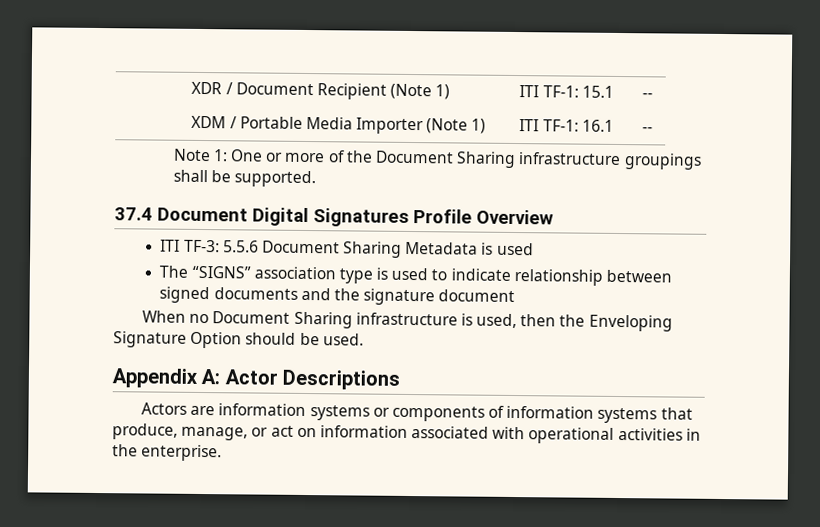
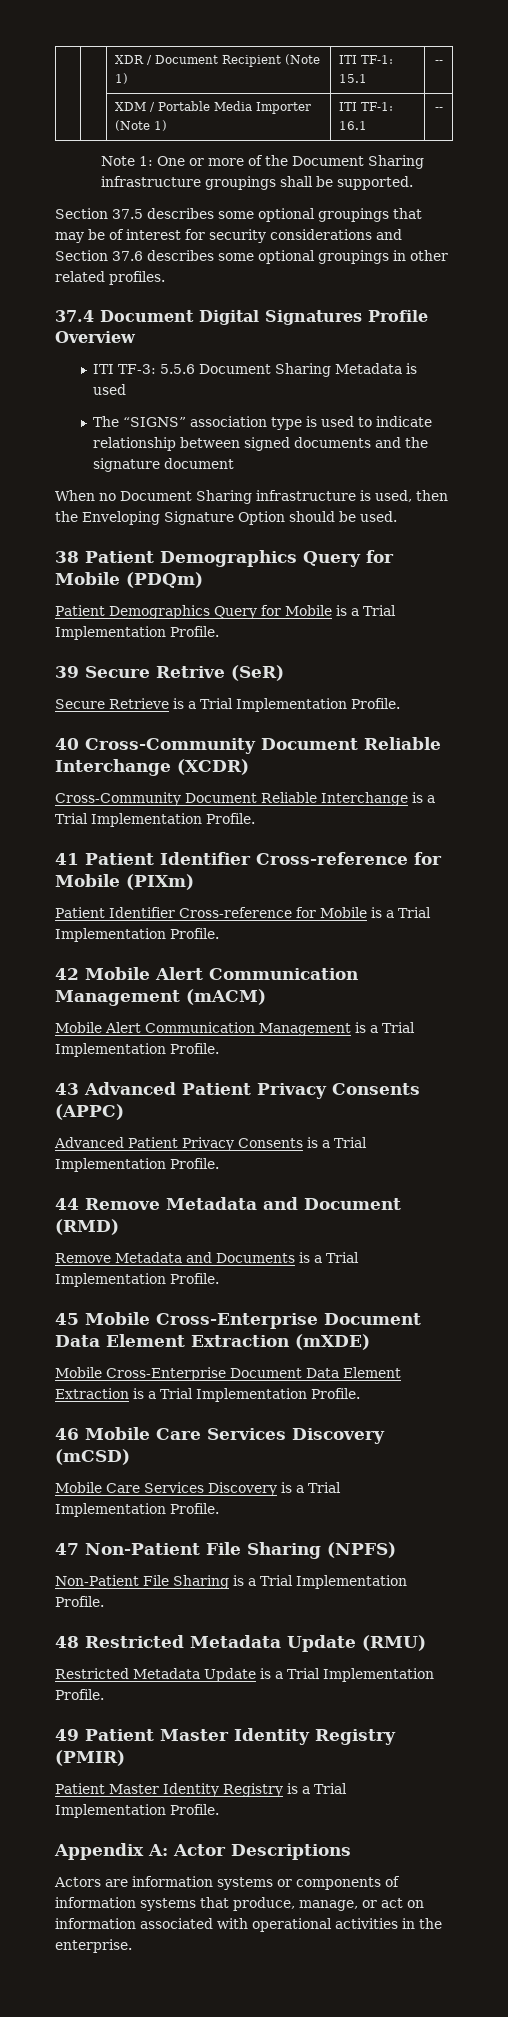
(317, 179) none -> [55,208,422,222] [55,229,402,243] [55,250,448,264] [55,271,165,285] // Section 37.5 describes some optional groupings that may be of interest for security considerations and Section 37.6 describes some optional groupings in other related profiles.
(364, 339) none -> [55,550,394,567] [55,572,203,588] [55,605,396,619] [55,626,219,640] [55,665,284,681] [55,698,400,712] [55,737,441,754] [55,759,249,776] [55,792,435,806] [55,813,255,827] [55,852,442,865] [55,874,194,890] [55,907,431,918] [55,928,219,942] [55,967,358,980] [55,989,266,1006] [55,1022,415,1036] [55,1043,219,1057] [55,1082,420,1099] [55,1104,124,1120] [54,1137,367,1151] [55,1158,219,1172] [55,1197,401,1210] [55,1219,119,1235] [55,1252,359,1263] [55,1273,219,1287] [55,1312,421,1329] [55,1334,370,1350] [55,1367,401,1381] [55,1388,360,1402] [55,1427,385,1444] [55,1449,130,1465] [55,1482,341,1496] [55,1503,219,1517] [55,1542,396,1559] [55,1575,407,1589] [55,1596,104,1607] [55,1635,426,1652] [55,1668,434,1682] [55,1689,104,1700] [55,1728,396,1745] [55,1750,125,1766] [55,1783,347,1797] [55,1804,219,1818] // 38 Patient Demographics Query for Mobile (PDQm) // Patient Demographics Query for Mobile is a Trial Implementation Profile. // 39 Secure Retrive (SeR) // Secure Retrieve is a Trial Implementation Profile. // 40 Cross-Community Document Reliable Interchange (XCDR) // Cross-Community Document Reliable Interchange is a Trial Implementation Profile. // 41 Patient Identifier Cross-reference for Mobile (PIXm) // Patient Identifier Cross-reference for Mobile is a Trial Implementation Profile. // 42 Mobile Alert Communication Management (mACM) // Mobile Alert Communication Management is a Trial Implementation Profile. // 43 Advanced Patient Privacy Consents (APPC) // Advanced Patient Privacy Consents is a Trial Implementation Profile. // 44 Remove Metadata and Document (RMD) // Remove Metadata and Documents is a Trial Implementation Profile. // 45 Mobile Cross-Enterprise Document Data Element Extraction (mXDE) // Mobile Cross-Enterprise Document Data Element Extraction is a Trial Implementation Profile. // 46 Mobile Care Services Discovery (mCSD) // Mobile Care Services Discovery is a Trial Implementation Profile. // 47 Non-Patient File Sharing (NPFS) // Non-Patient File Sharing is a Trial Implementation Profile. // 48 Restricted Metadata Update (RMU) // Restricted Metadata Update is a Trial Implementation Profile. // 49 Patient Master Identity Registry (PMIR) // Patient Master Identity Registry is a Trial Implementation Profile.

